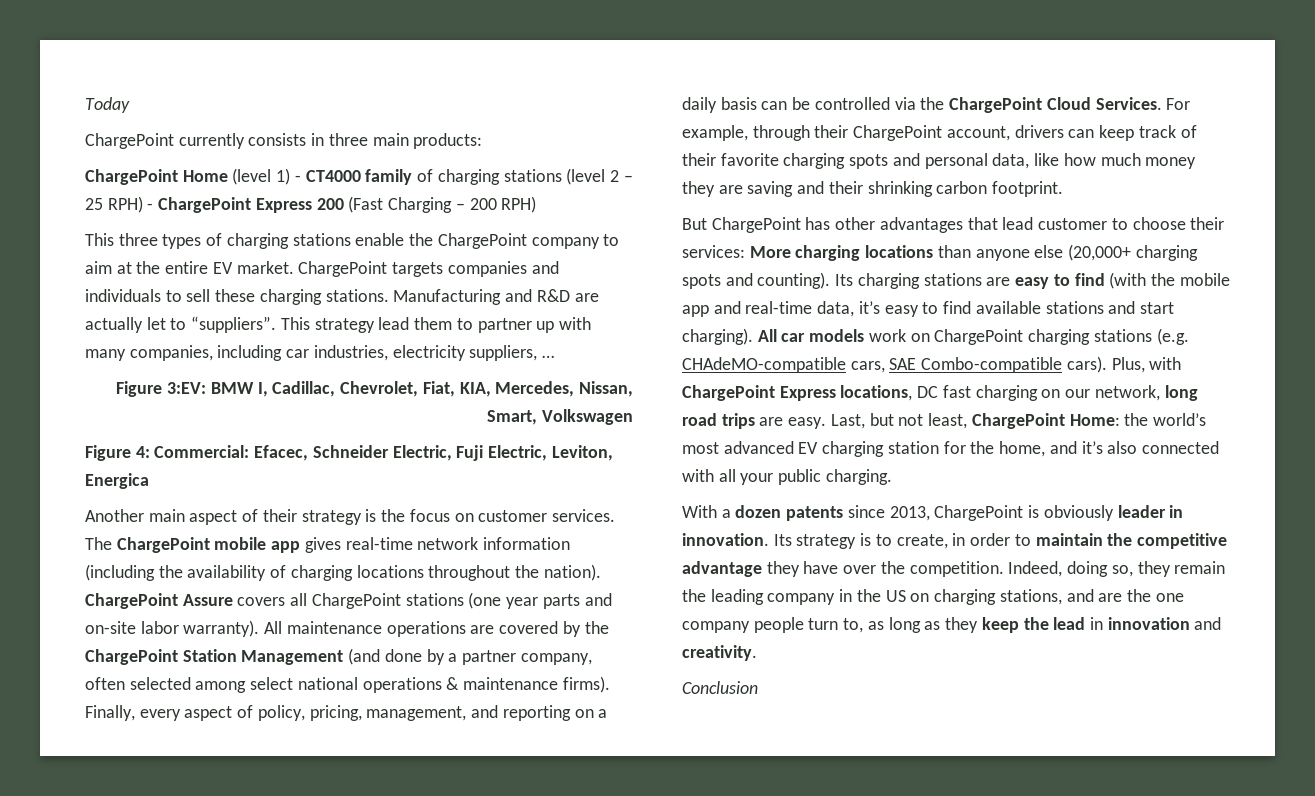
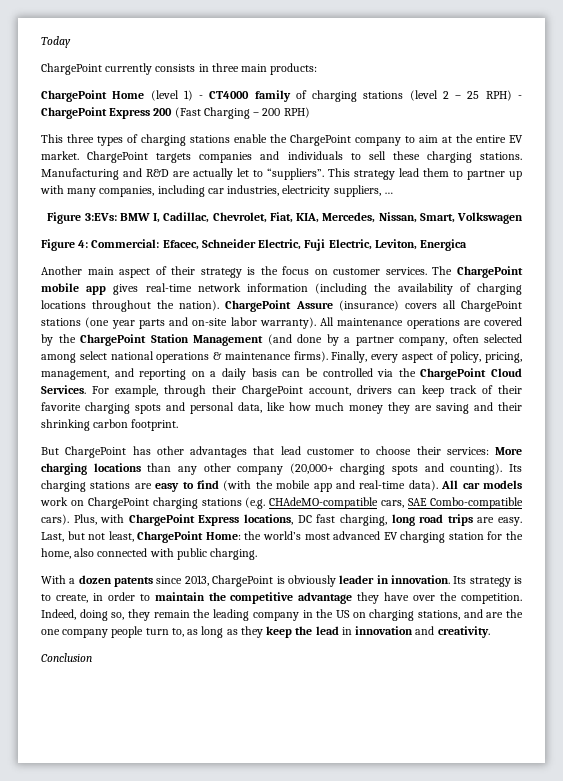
[167,382,207,394] 3:EV: -> [84,213,117,221] 3:EVs:
(233, 600) none -> [338,300,399,311] (insurance)
[975,245,1064,261] anyone else -> [177,463,284,475] any other company
[817,301,1174,317] [682,328,753,345] data, it’s easy to find available stations and start charging). -> [408,480,438,491] data).
[975,385,1160,401] charging on our network, -> [339,514,387,526] charging,
[1049,441,1103,454] and it’s -> (71, 553) none
[718,469,774,485] all your -> (174, 552) none

